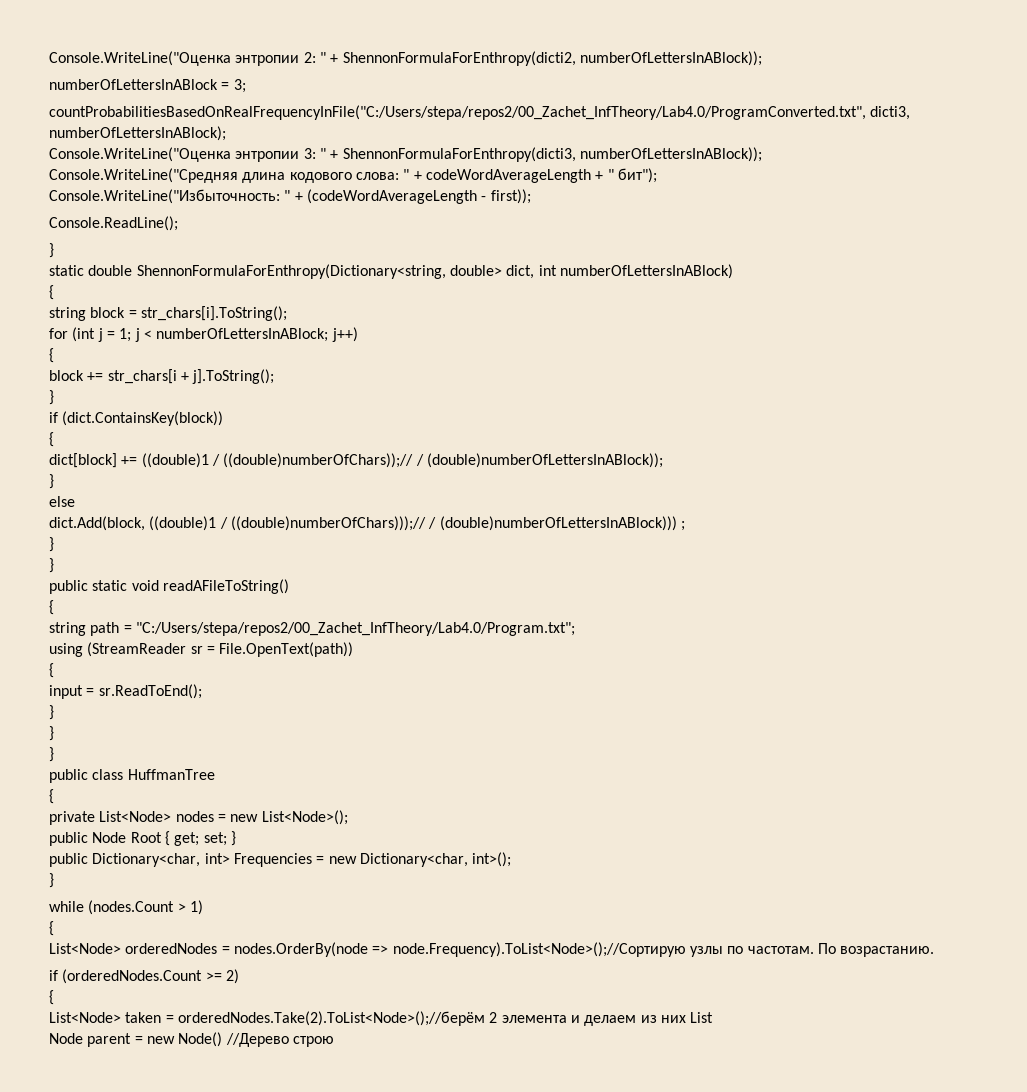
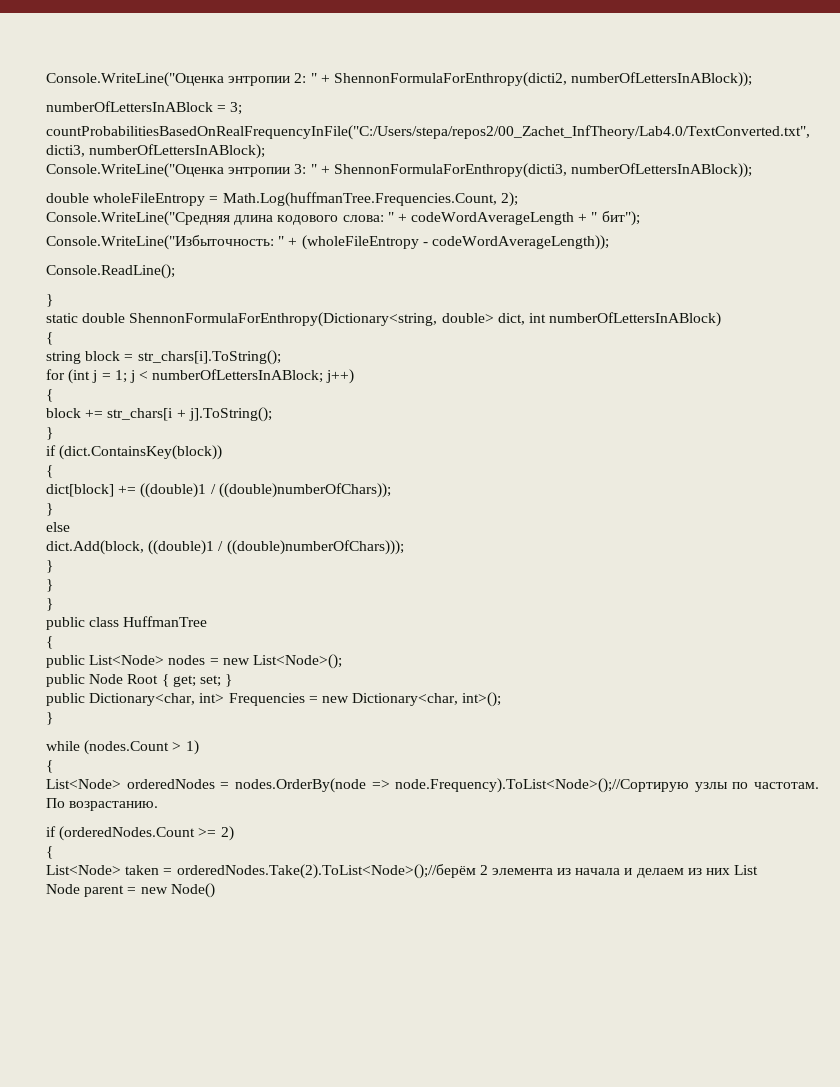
[49,105,866,120] countProbabilitiesBasedOnRealFrequencyInFile("C:/Users/stepa/repos2/00_Zachet_InfTheory/Lab4.0/ProgramConverted.txt", -> [46,125,810,140] countProbabilitiesBasedOnRealFrequencyInFile("C:/Users/stepa/repos2/00_Zachet_InfTheory/Lab4.0/TextConverted.txt",
(762, 154) none -> [46,192,518,207] // double wholeFileEntropy = Math.Log(huffmanTree.Frequencies.Count, 2);
[306,189,531,204] (codeWordAverageLength - first)); -> [301,235,609,250] (wholeFileEntropy - codeWordAverageLength));
[223,453,663,468] ((double)numberOfChars));// / (double)numberOfLettersInABlock)); -> [218,483,391,498] ((double)numberOfChars));
[230,516,685,531] [49,537,54,552] [49,558,54,573] [49,579,289,594] [49,600,54,615] [49,622,575,636] [49,642,354,657] [49,663,54,678] [49,684,202,699] ((double)numberOfChars)));// / (double)numberOfLettersInABlock))) ; // } // } // public static void readAFileToString() // { // string path = "C:/Users/stepa/repos2/00_Zachet_InfTheory/Lab4.0/Program.txt"; // using (StreamReader sr = File.OpenText(path)) // { // input = sr.ReadToEnd(); -> [226,540,404,555] ((double)numberOfChars)));
[49,811,95,825] private -> [46,655,85,668] public
(567, 1019) none -> [557,868,621,875] из начала
[225,1033,334,1047] //Дерево строю -> (215, 890) none

